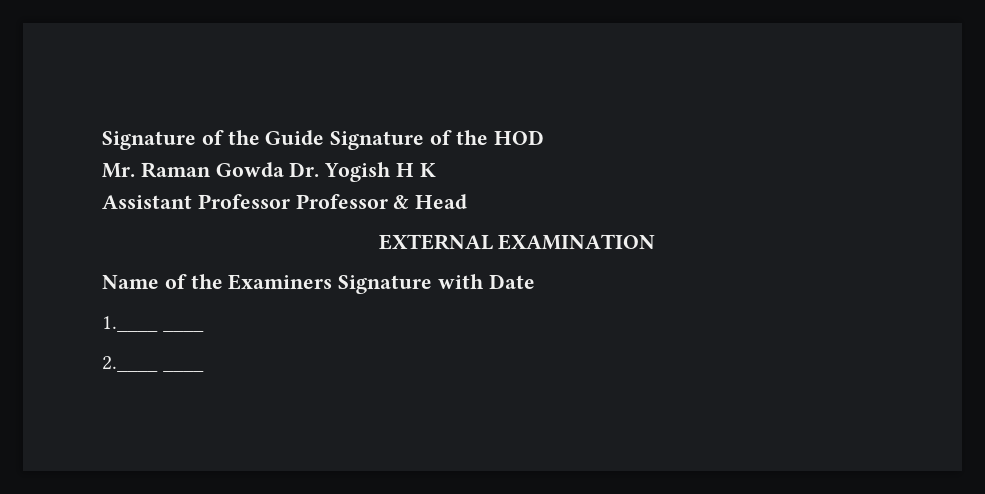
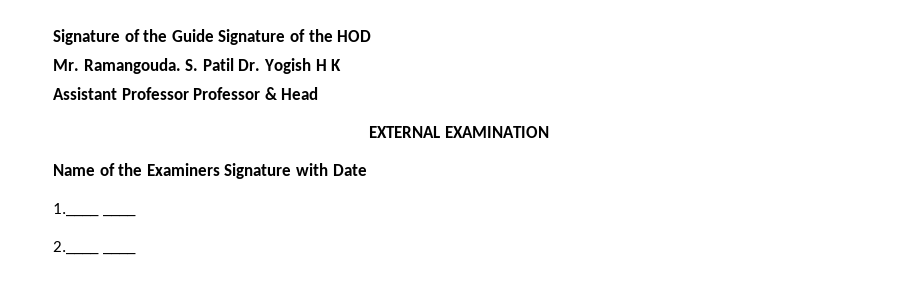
[140,162,284,178] Raman Gowda -> [83,58,234,74] Ramangouda. S. Patil

